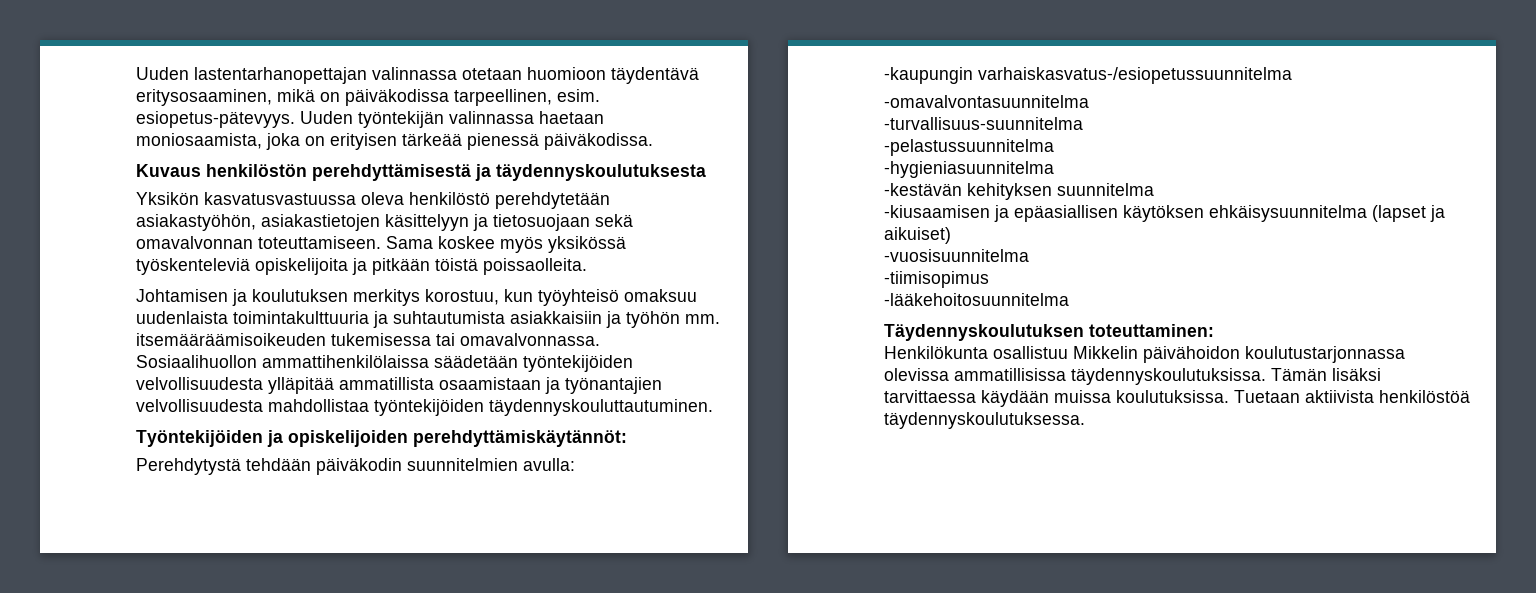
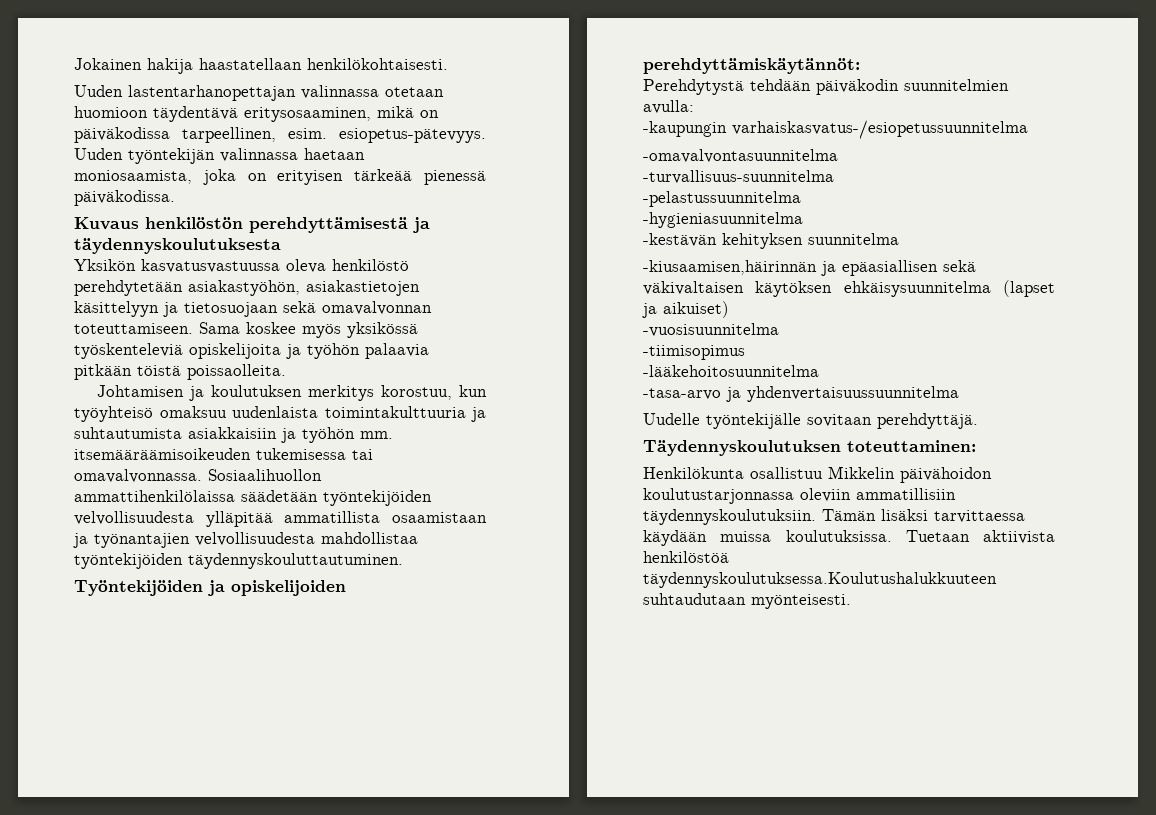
(136, 73) none -> [74,58,448,74] Jokainen hakija haastatellaan henkilökohtaisesti. //
(367, 266) none -> [307,343,429,359] työhön palaavia
[884,205,990,218] -kiusaamisen -> [643,260,817,275] -kiusaamisen,häirinnän
(1118, 213) none -> [943,260,976,272] [643,281,744,295] sekä väkivaltaisen
(1069, 299) none -> [643,386,959,402] [643,413,978,429] // -tasa-arvo ja yhdenvertaisuussuunnitelma // Uudelle työntekijälle sovitaan perehdyttäjä.
[884,368,1266,385] olevissa ammatillisissa täydennyskoulutuksissa. -> [800,488,956,502] [643,509,816,525] oleviin ammatillisiin täydennyskoulutuksiin.
[884,412,1085,429] täydennyskoulutuksessa. -> [643,572,997,588] [643,593,851,609] täydennyskoulutuksessa.Koulutushalukkuuteen suhtaudutaan myönteisesti.

